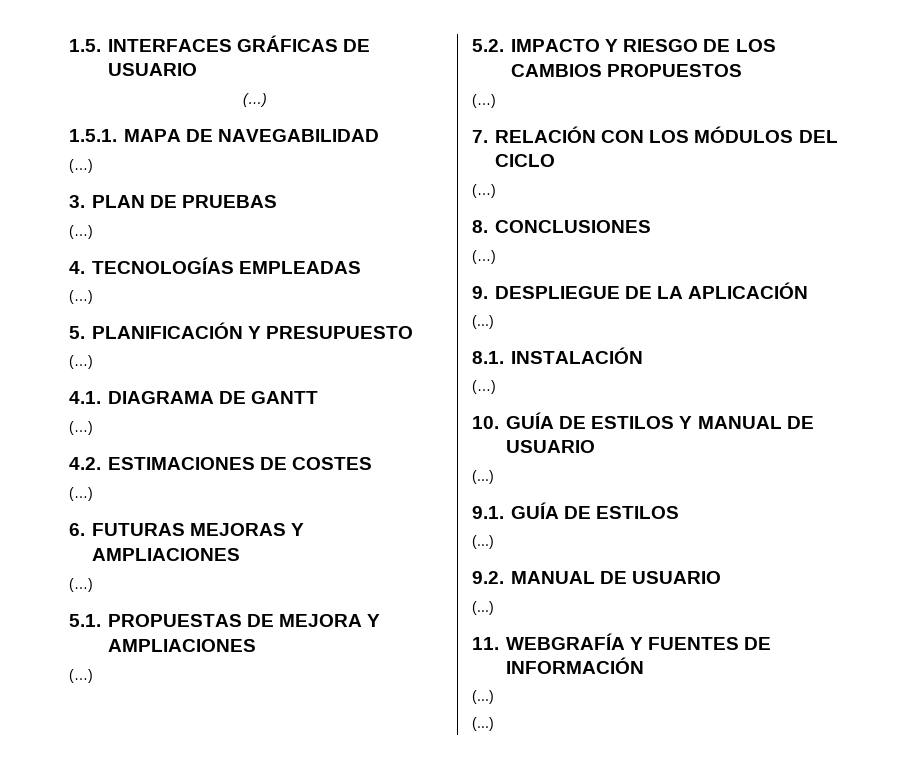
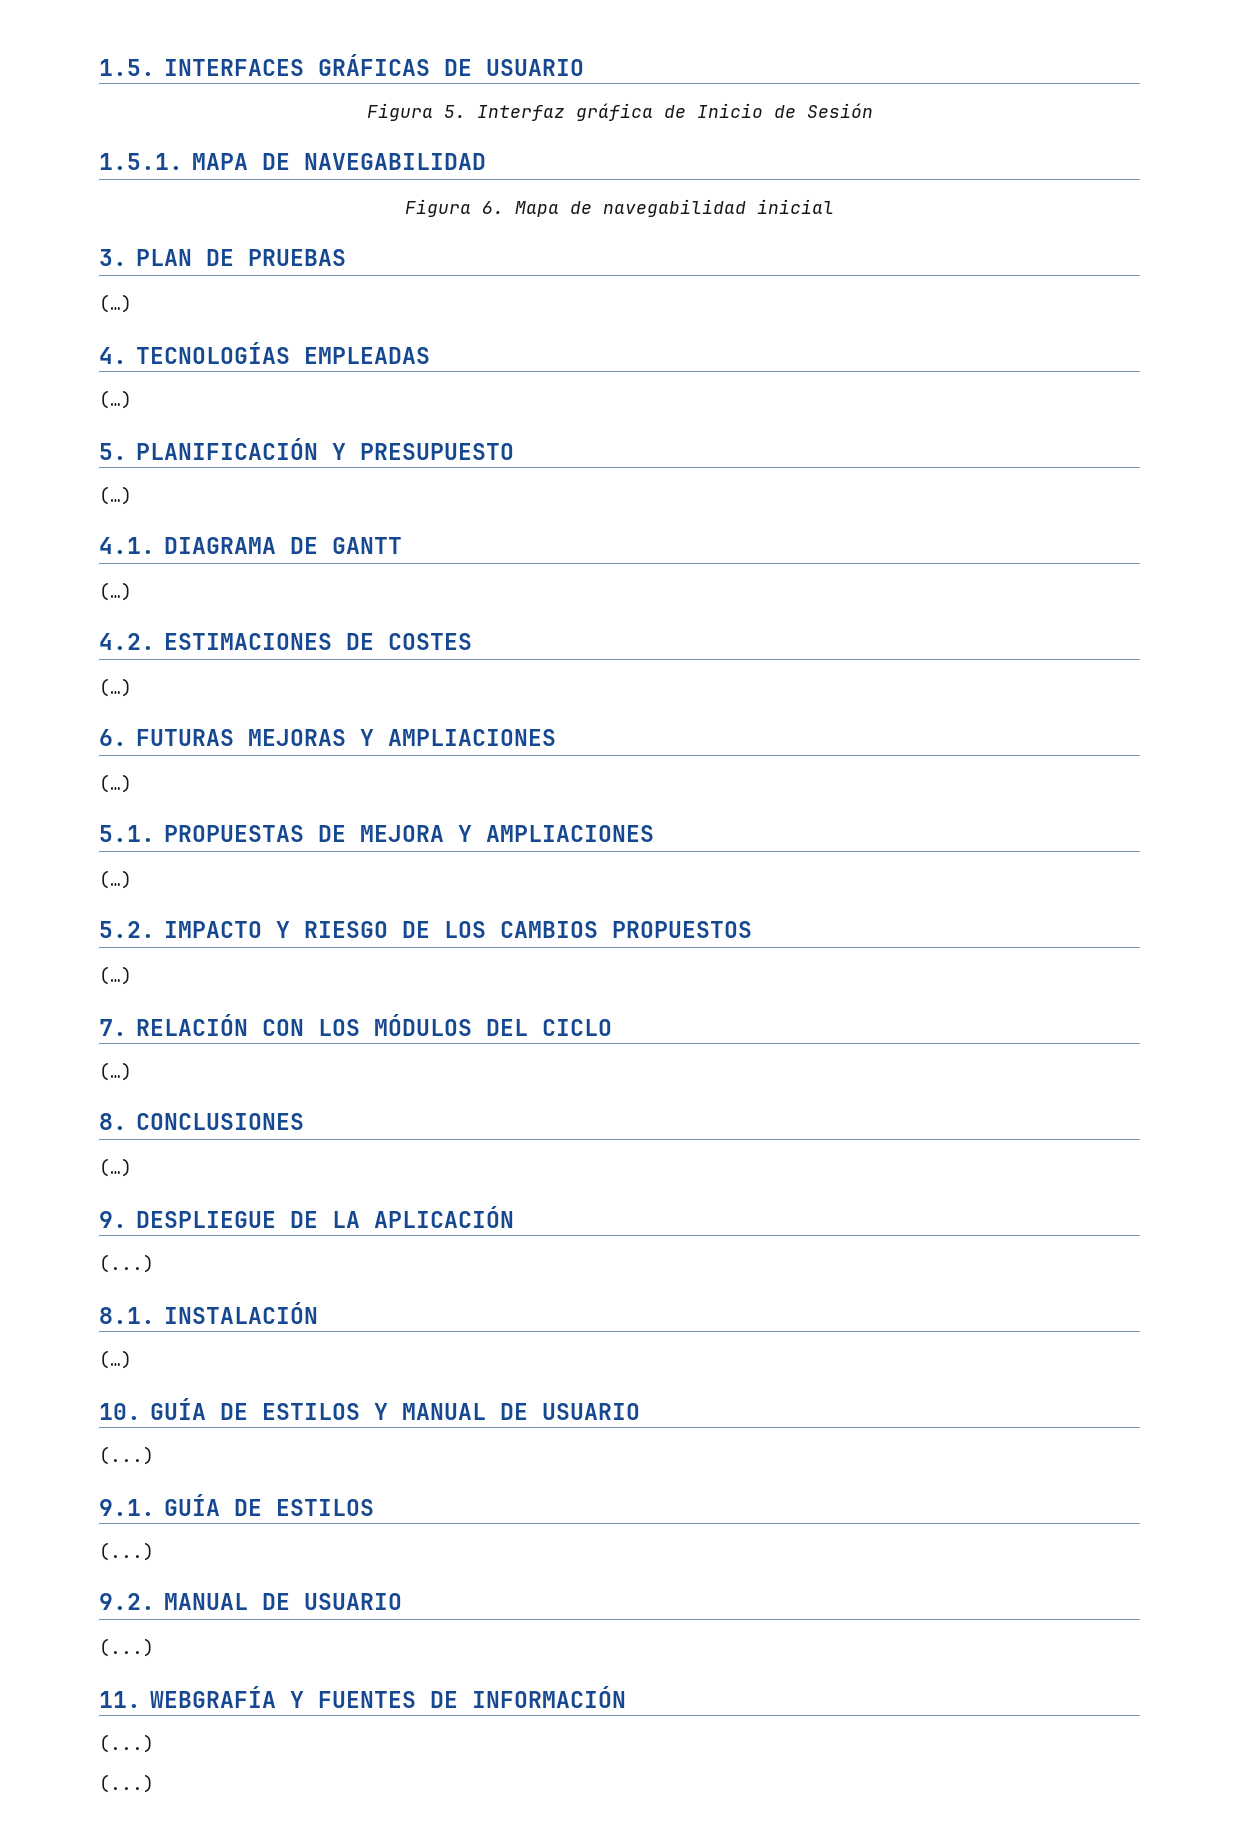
[243,93,267,107] [69,129,380,142] [69,159,93,173] (…) // 1.5.1. MAPA DE NAVEGABILIDAD // (…) -> [366,103,873,121] [99,153,486,170] [405,199,834,217] Figura 5. Interfaz gráfica de Inicio de Sesión // 1.5.1. MAPA DE NAVEGABILIDAD // Figura 6. Mapa de navegabilidad inicial

